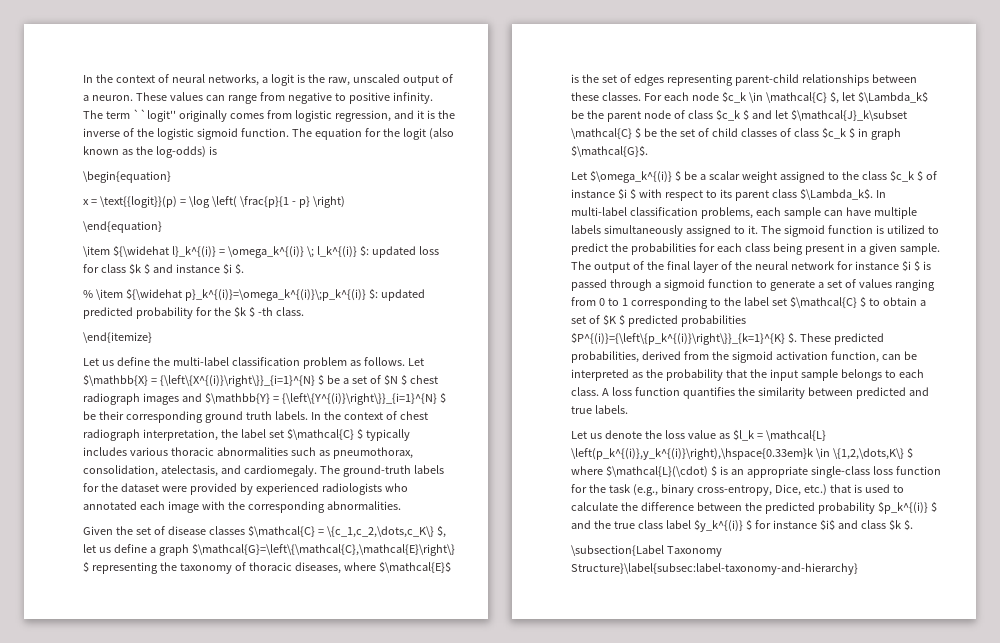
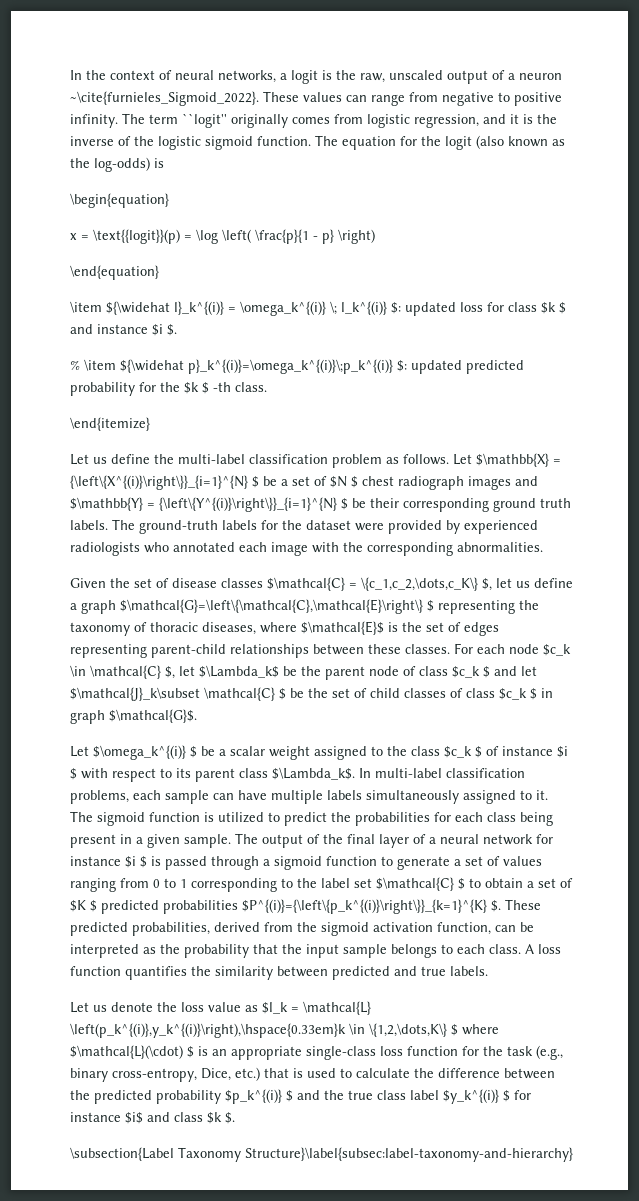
[91,95,133,101] neuron. -> [519,73,562,80] [70,91,259,106] neuron ~\cite{furnieles_Sigmoid_2022}.
[310,411,428,420] [83,428,410,441] [83,447,413,459] [83,465,317,477] In the context of chest radiograph interpretation, the label set $\mathcal{C} $ typically includes various thoracic abnormalities such as pneumothorax, consolidation, atelectasis, and cardiomegaly. -> (108, 525) none
[734,261,752,270] the -> [429,837,436,844] a

